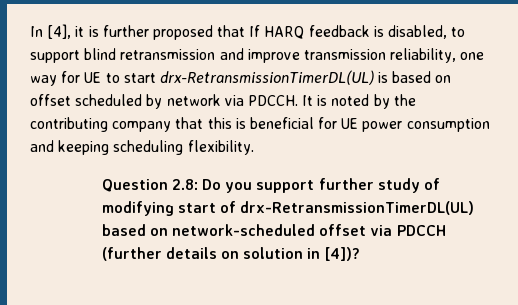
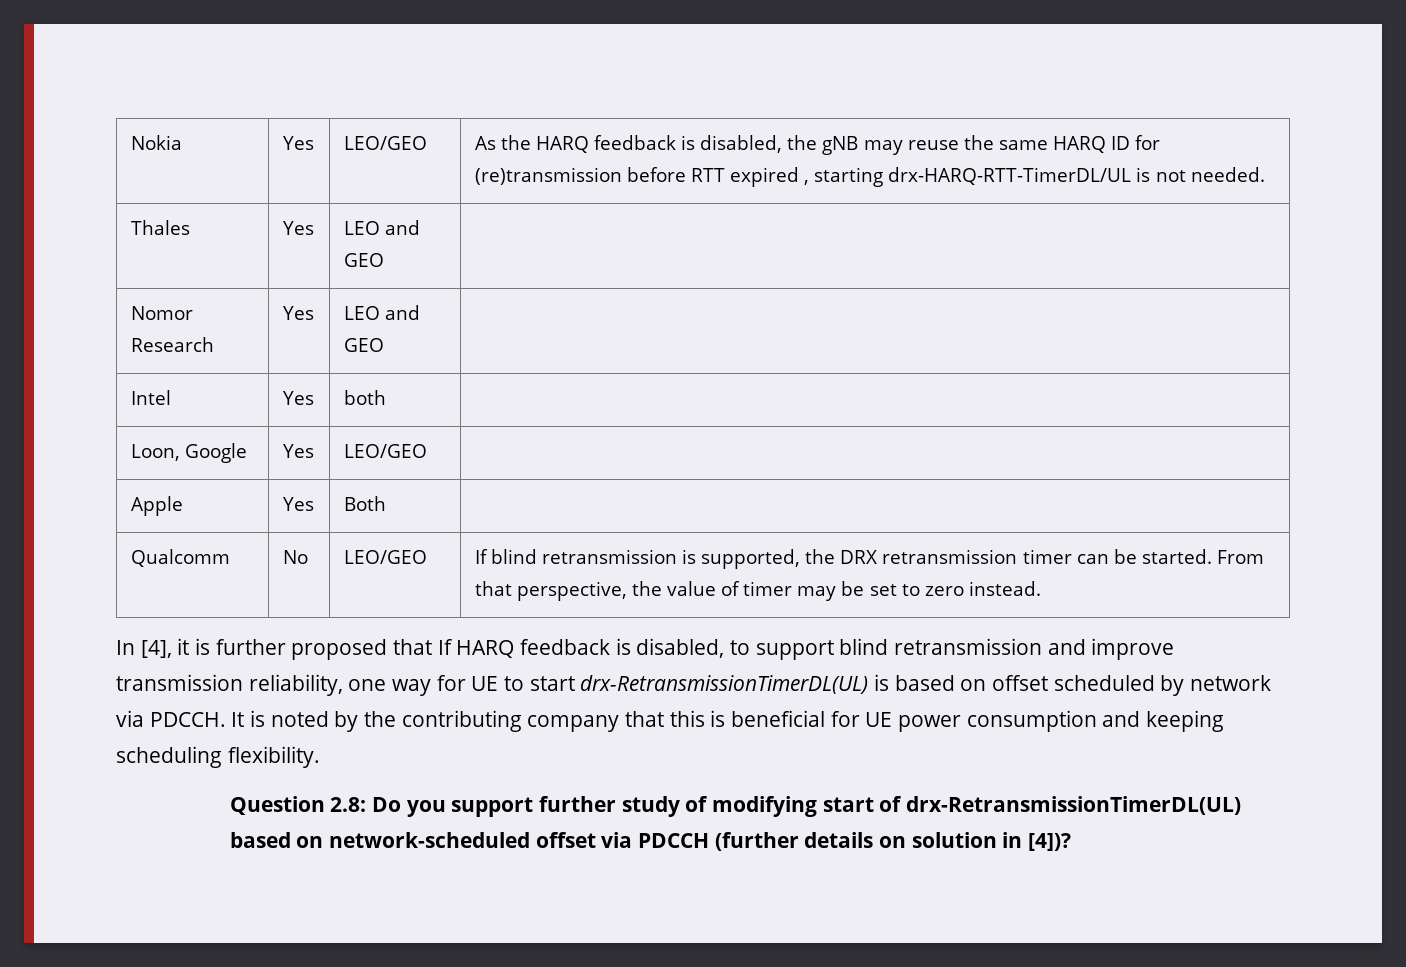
(30, 31) none -> [130,135,182,150] [282,136,314,150] [343,136,427,150] [474,135,1161,155] [474,167,1265,187] [130,220,190,235] [282,221,314,235] [343,220,420,235] [343,253,384,267] [130,306,193,320] [130,337,214,352] [282,306,314,320] [343,305,420,320] [343,338,384,352] [130,390,171,405] [282,391,314,405] [343,390,386,405] [130,443,247,463] [282,444,314,458] [343,444,427,458] [130,496,183,516] [282,497,314,511] [343,496,386,511] [130,549,230,567] [282,550,308,564] [343,550,427,564] [474,549,1265,569] [474,581,1041,601] Nokia | Yes | LEO/GEO | As the HARQ feedback is disabled, the gNB may reuse the same HARQ ID for (re)transmission before RTT expired , starting drx-HARQ-RTT-TimerDL/UL is not needed. // Thales | Yes | LEO and GEO | // Nomor Research | Yes | LEO and GEO | // Intel | Yes | both | // Loon, Google | Yes | LEO/GEO | // Apple | Yes | Both | // Qualcomm | No | LEO/GEO | If blind retransmission is supported, the DRX retransmission timer can be started. From that perspective, the value of timer may be set to zero instead. //

